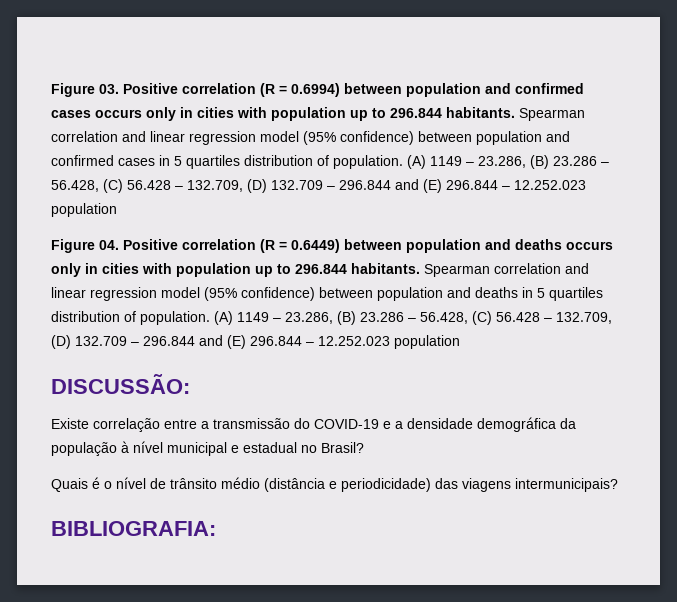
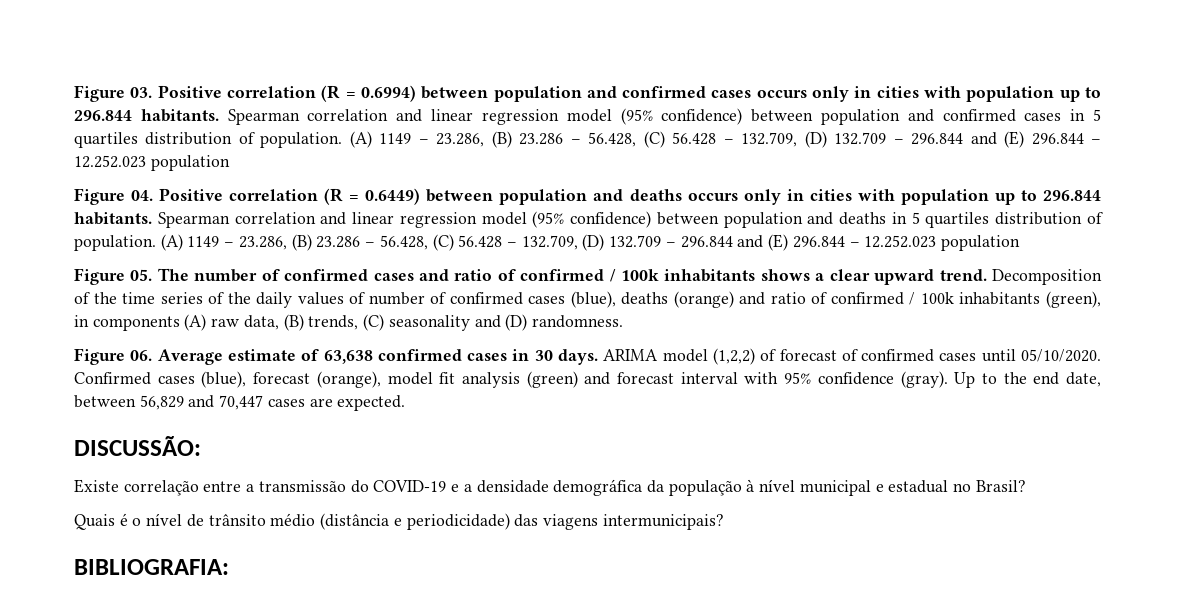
(460, 342) none -> [74,268,1103,285] [74,291,1101,308] [74,314,623,331] [74,348,1101,365] [74,371,1102,388] [74,395,406,411] // Figure 05. The number of confirmed cases and ratio of confirmed / 100k inhabitants shows a clear upward trend. Decomposition of the time series of the daily values of number of confirmed cases (blue), deaths (orange) and ratio of confirmed / 100k inhabitants (green), in components (A) raw data, (B) trends, (C) seasonality and (D) randomness. // Figure 06. Average estimate of 63,638 confirmed cases in 30 days. ARIMA model (1,2,2) of forecast of confirmed cases until 05/10/2020. Confirmed cases (blue), forecast (orange), model fit analysis (green) and forecast interval with 95% confidence (gray). Up to the end date, between 56,829 and 70,447 cases are expected.

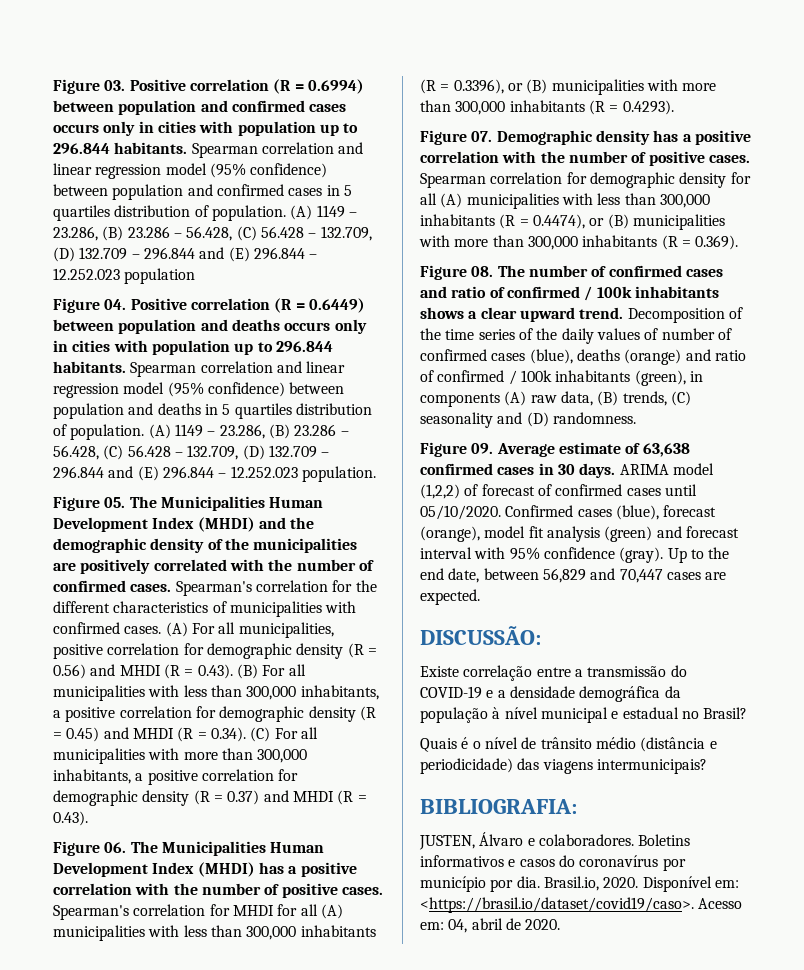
[940,235,1020,251] population -> [301,466,376,482] population.
(189, 274) none -> [160,496,324,511] [53,517,315,532] [53,538,358,553] [53,559,374,574] [53,580,377,596] [53,601,357,617] [53,622,334,638] [53,643,377,659] [53,664,306,679] [53,685,379,701] [53,706,376,722] [53,727,318,742] [53,748,308,764] [53,769,299,785] [53,790,367,806] [53,811,88,826] [53,841,325,856] [53,862,357,877] [53,883,383,898] [53,904,343,920] [53,925,376,941] [420,79,717,95] [420,100,674,115] [420,130,751,145] [420,151,750,166] [420,172,751,188] [420,193,710,209] [420,214,725,230] [419,235,739,250] [420,265,525,280] Municipalities Human Development Index (MHDI) and the demographic density of the municipalities are positively correlated with the number of confirmed cases. Spearman's correlation for the different characteristics of municipalities with confirmed cases. (A) For all municipalities, positive correlation for demographic density (R = 0.56) and MHDI (R = 0.43). (B) For all municipalities with less than 300,000 inhabitants, a positive correlation for demographic density (R = 0.45) and MHDI (R = 0.34). (C) For all municipalities with more than 300,000 inhabitants, a positive correlation for demographic density (R = 0.37) and MHDI (R = 0.43). // Figure 06. The Municipalities Human Development Index (MHDI) has a positive correlation with the number of positive cases. Spearman's correlation for MHDI for all (A) municipalities with less than 300,000 inhabitants (R = 0.3396), or (B) municipalities with more than 300,000 inhabitants (R = 0.4293). // Figure 07. Demographic density has a positive correlation with the number of positive cases. Spearman correlation for demographic density for all (A) municipalities with less than 300,000 inhabitants (R = 0.4474), or (B) municipalities with more than 300,000 inhabitants (R = 0.369). // Figure 08. The
[130,350,153,361] 06. -> [471,443,494,454] 09.
(229, 567) none -> [419,832,691,850] [420,855,686,871] [420,876,739,892] [420,897,743,913] [420,918,561,933] // JUSTEN, Álvaro e colaboradores. Boletins informativos e casos do coronavírus por município por dia. Brasil.io, 2020. Disponível em: <https://brasil.io/dataset/covid19/caso>. Acesso em: 04, abril de 2020.

